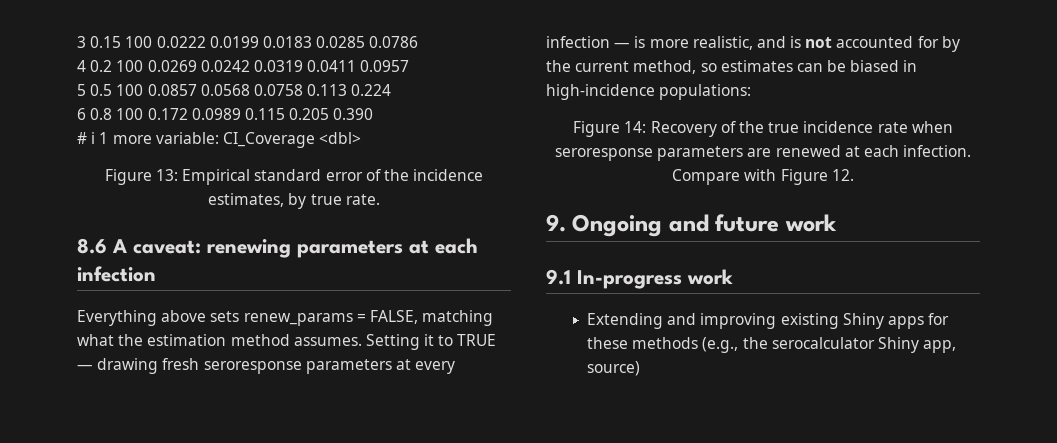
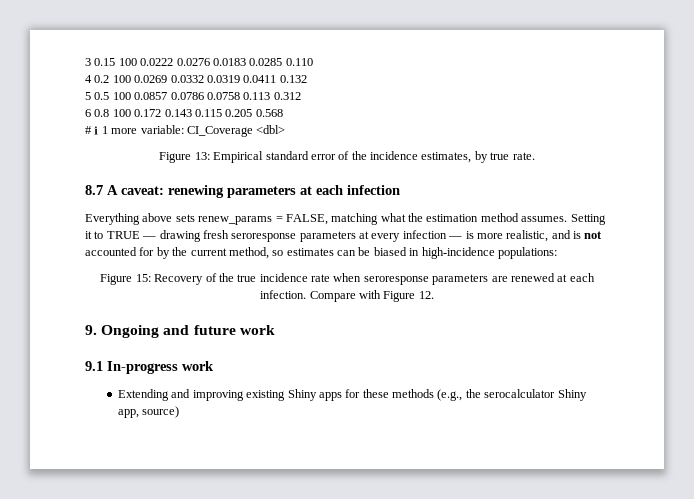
[209,36,259,48] 0.0199 -> [176,58,210,66] 0.0276
[369,36,419,48] 0.0786 -> [285,58,313,66] 0.110
[200,60,250,72] 0.0242 -> [170,75,204,83] 0.0332
[360,60,410,72] 0.0957 -> [279,75,307,83] 0.132
[200,84,250,96] 0.0568 -> [170,92,204,100] 0.0786
[351,84,392,96] 0.224 -> [273,92,301,100] 0.312
[191,108,241,120] 0.0989 -> [164,109,192,117] 0.143
[333,108,374,120] 0.390 -> [255,109,283,117] 0.568
[77,238,107,254] 8.6 -> [85,185,103,195] 8.7
[624,121,647,133] 14: -> [135,274,151,282] 15:

